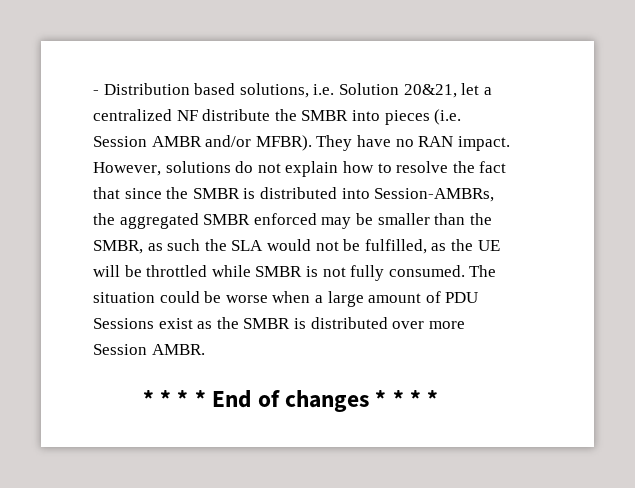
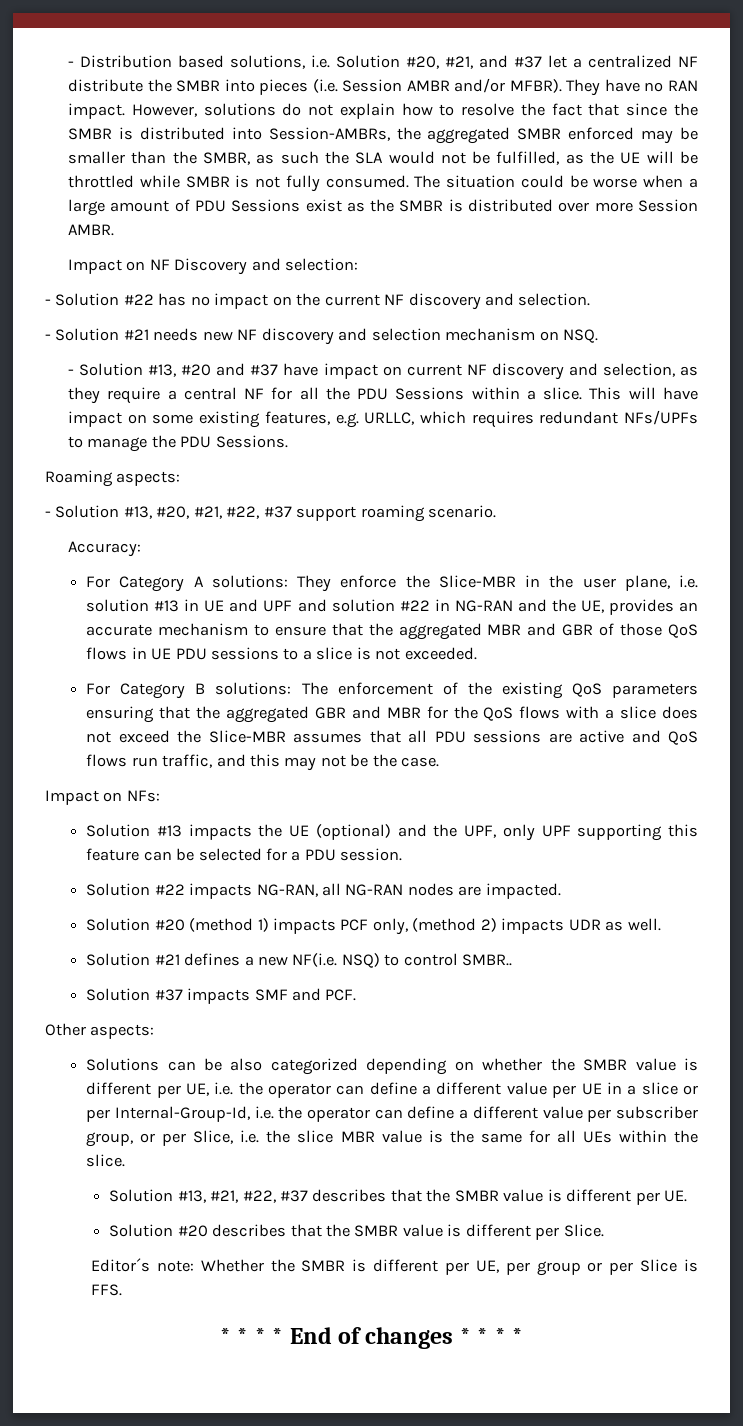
[403,84,457,98] 20&21, -> [406,55,543,69] #20, #21, and #37
(205, 349) none -> [68,258,359,275] [45,293,591,310] [45,328,599,345] [68,363,699,380] [68,387,699,404] [68,410,698,428] [68,435,288,452] [45,470,181,487] [45,505,497,522] [68,541,142,557] [86,575,698,592] [86,599,699,615] [86,623,698,640] [86,647,477,660] [86,682,699,699] [86,706,698,723] [86,730,698,745] [86,754,440,771] [45,790,160,805] [86,824,698,841] [86,848,403,861] [86,883,561,899] [86,918,661,935] [86,953,513,968] [86,988,357,1004] [45,1023,155,1039] [86,1058,699,1075] [86,1082,698,1098] [86,1106,698,1122] [86,1130,698,1147] [86,1154,126,1167] [109,1189,688,1205] [109,1224,604,1240] [91,1258,699,1276] [91,1284,123,1296] // Impact on NF Discovery and selection: // - Solution #22 has no impact on the current NF discovery and selection. // - Solution #21 needs new NF discovery and selection mechanism on NSQ. // - Solution #13, #20 and #37 have impact on current NF discovery and selection, as they require a central NF for all the PDU Sessions within a slice. This will have impact on some existing features, e.g. URLLC, which requires redundant NFs/UPFs to manage the PDU Sessions. // Roaming aspects: // - Solution #13, #20, #21, #22, #37 support roaming scenario. // Accuracy: // For Category A solutions: They enforce the Slice-MBR in the user plane, i.e. solution #13 in UE and UPF and solution #22 in NG-RAN and the UE, provides an accurate mechanism to ensure that the aggregated MBR and GBR of those QoS flows in UE PDU sessions to a slice is not exceeded. // For Category B solutions: The enforcement of the existing QoS parameters ensuring that the aggregated GBR and MBR for the QoS flows with a slice does not exceed the Slice-MBR assumes that all PDU sessions are active and QoS flows run traffic, and this may not be the case. // Impact on NFs: // Solution #13 impacts the UE (optional) and the UPF, only UPF supporting this feature can be selected for a PDU session. // Solution #22 impacts NG-RAN, all NG-RAN nodes are impacted. // Solution #20 (method 1) impacts PCF only, (method 2) impacts UDR as well. // Solution #21 defines a new NF(i.e. NSQ) to control SMBR.. // Solution #37 impacts SMF and PCF. // Other aspects: // Solutions can be also categorized depending on whether the SMBR value is different per UE, i.e. the operator can define a different value per UE in a slice or per Internal-Group-Id, i.e. the operator can define a different value per subscriber group, or per Slice, i.e. the slice MBR value is the same for all UEs within the slice. // Solution #13, #21, #22, #37 describes that the SMBR value is different per UE. // Solution #20 describes that the SMBR value is different per Slice. // Editor´s note: Whether the SMBR is different per UE, per group or per Slice is FFS.

